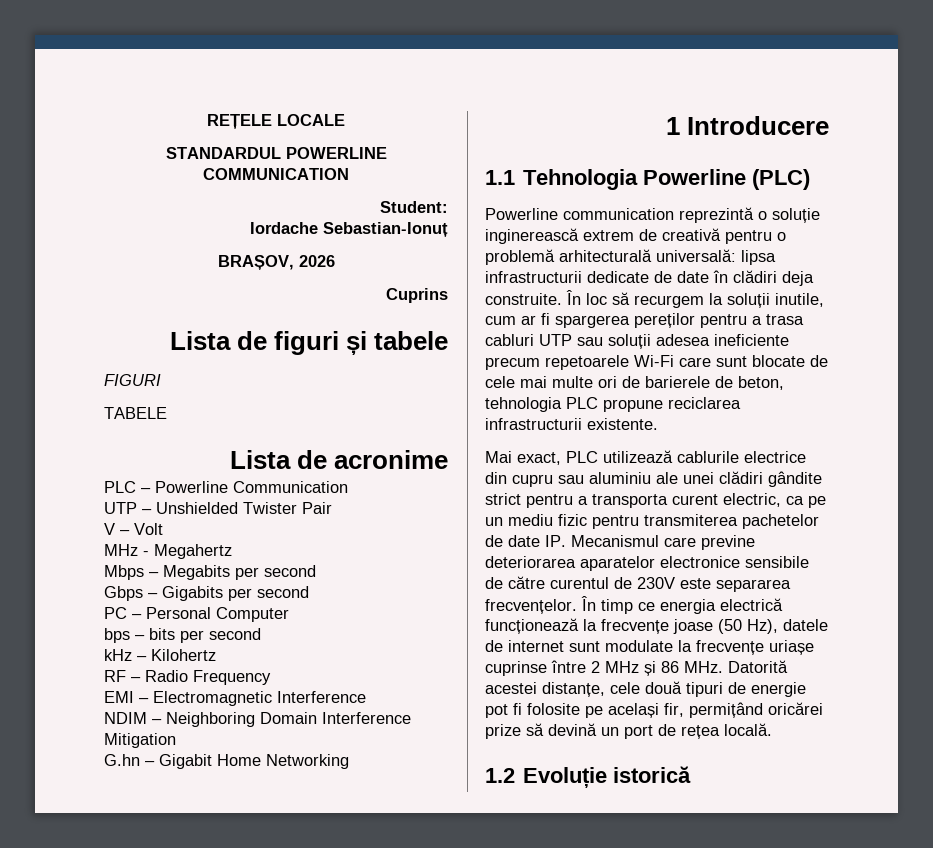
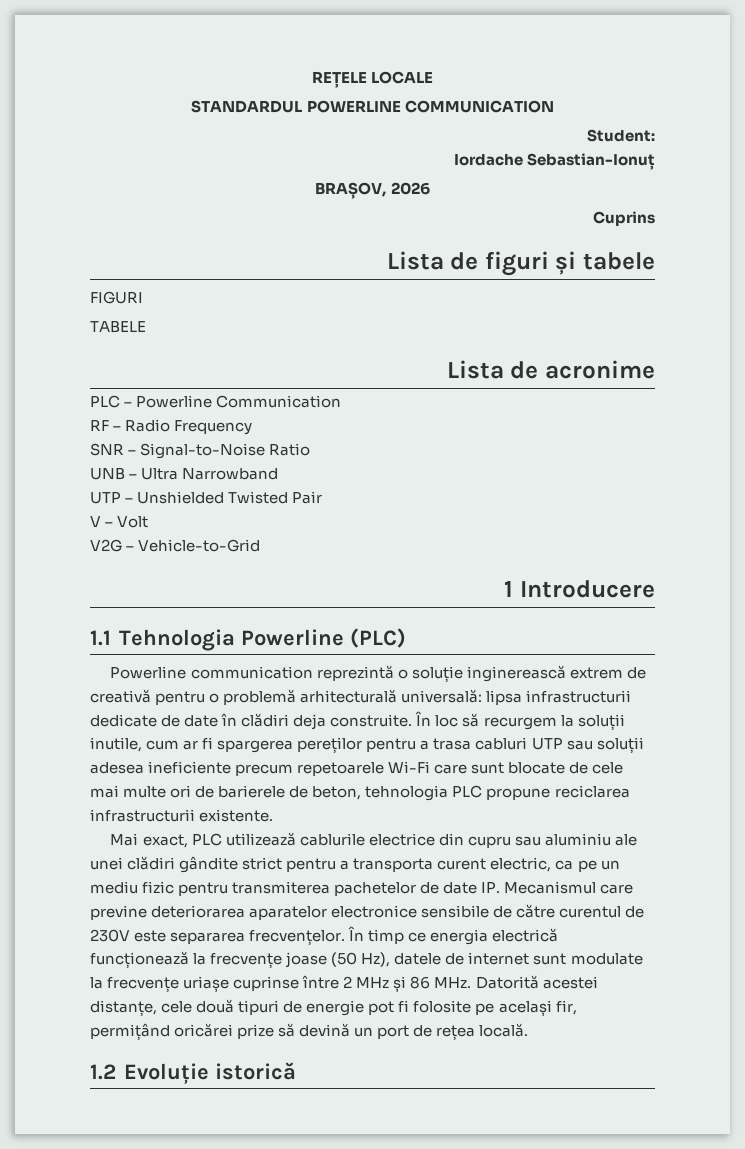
(348, 487) none -> [90,419,253,435] [90,443,311,459] [90,468,279,480] // RF – Radio Frequency // SNR – Signal-to-Noise Ratio // UNB – Ultra Narrowband
[243,502,297,514] Twister -> [228,491,289,504] Twisted
[104,544,232,559] [104,565,316,580] [104,586,309,601] [104,607,289,622] [104,628,261,643] [104,649,216,661] [104,670,271,685] [104,691,366,706] [104,712,411,727] [104,733,176,748] [104,754,349,769] MHz - Megahertz // Mbps – Megabits per second // Gbps – Gigabits per second // PC – Personal Computer // bps – bits per second // kHz – Kilohertz // RF – Radio Frequency // EMI – Electromagnetic Interference // NDIM – Neighboring Domain Interference Mitigation // G.hn – Gigabit Home Networking -> [90,539,261,552] V2G – Vehicle-to-Grid

